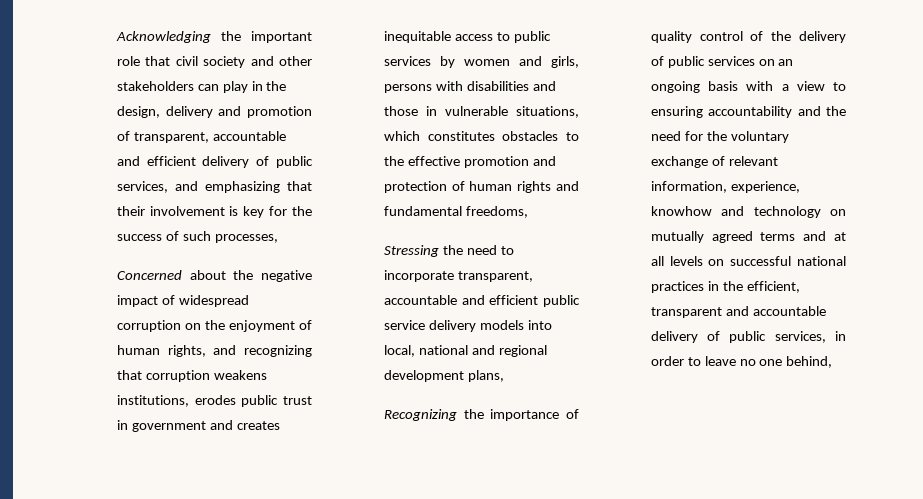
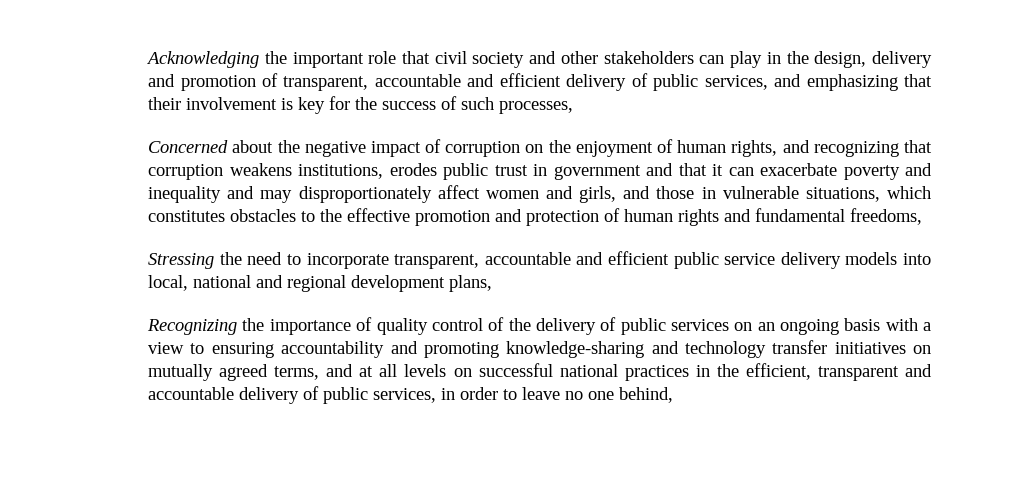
[178,295,249,307] widespread -> (442, 146) none
[236,421,280,430] [383,31,551,43] [383,56,579,68] [383,81,529,93] creates inequitable access to public services by women and girls, persons with disabilities -> [678,163,933,180] [148,185,617,203] that it can exacerbate poverty and inequality and may disproportionately affect women and girls,
[826,106,846,116] [650,131,789,143] [650,156,778,168] [650,181,800,193] [650,206,821,218] the need for the voluntary exchange of relevant information, experience, knowhow and technology -> [423,340,906,358] promoting knowledge-sharing and technology transfer initiatives
[760,232,796,241] terms -> [274,366,320,380] terms,

